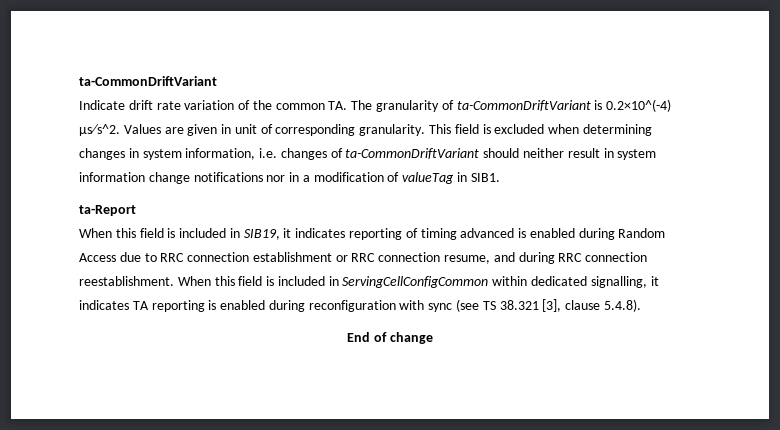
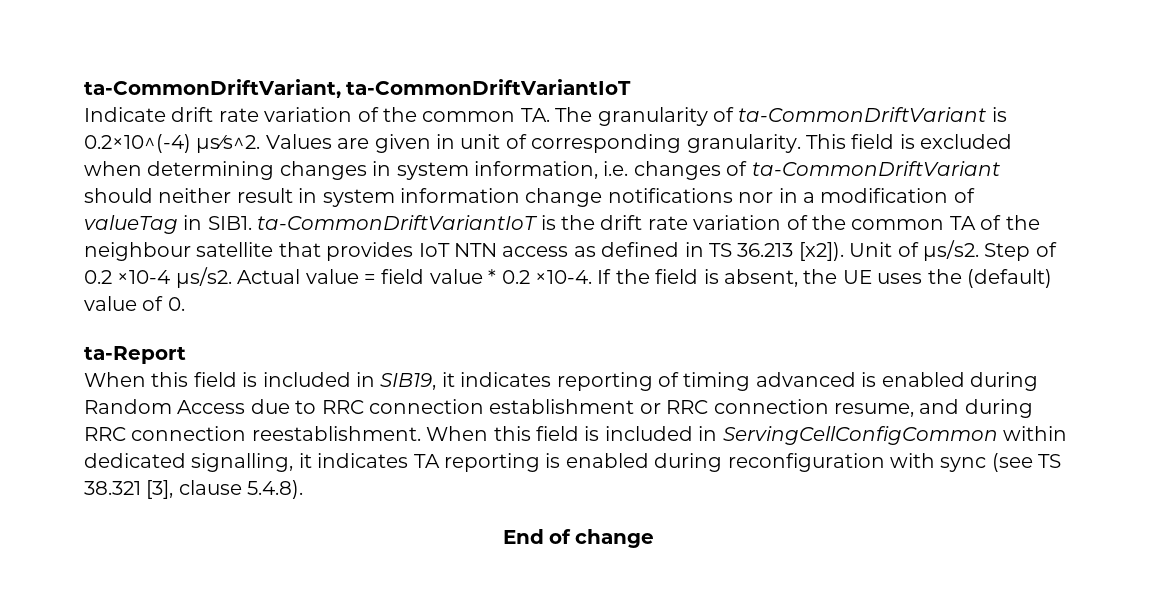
[79,76,217,86] ta-CommonDriftVariant -> [84,79,632,98] ta-CommonDriftVariant, ta-CommonDriftVariantIoT
(500, 177) none -> [257,215,1040,230] [84,240,1057,261] [84,267,1052,288] [84,296,185,311] ta-CommonDriftVariantIoT is the drift rate variation of the common TA of the neighbour satellite that provides IoT NTN access as defined in TS 36.213 [x2]). Unit of μs/s2. Step of 0.2 ×10-4 μs/s2. Actual value = field value * 0.2 ×10-4. If the field is absent, the UE uses the (default) value of 0.

